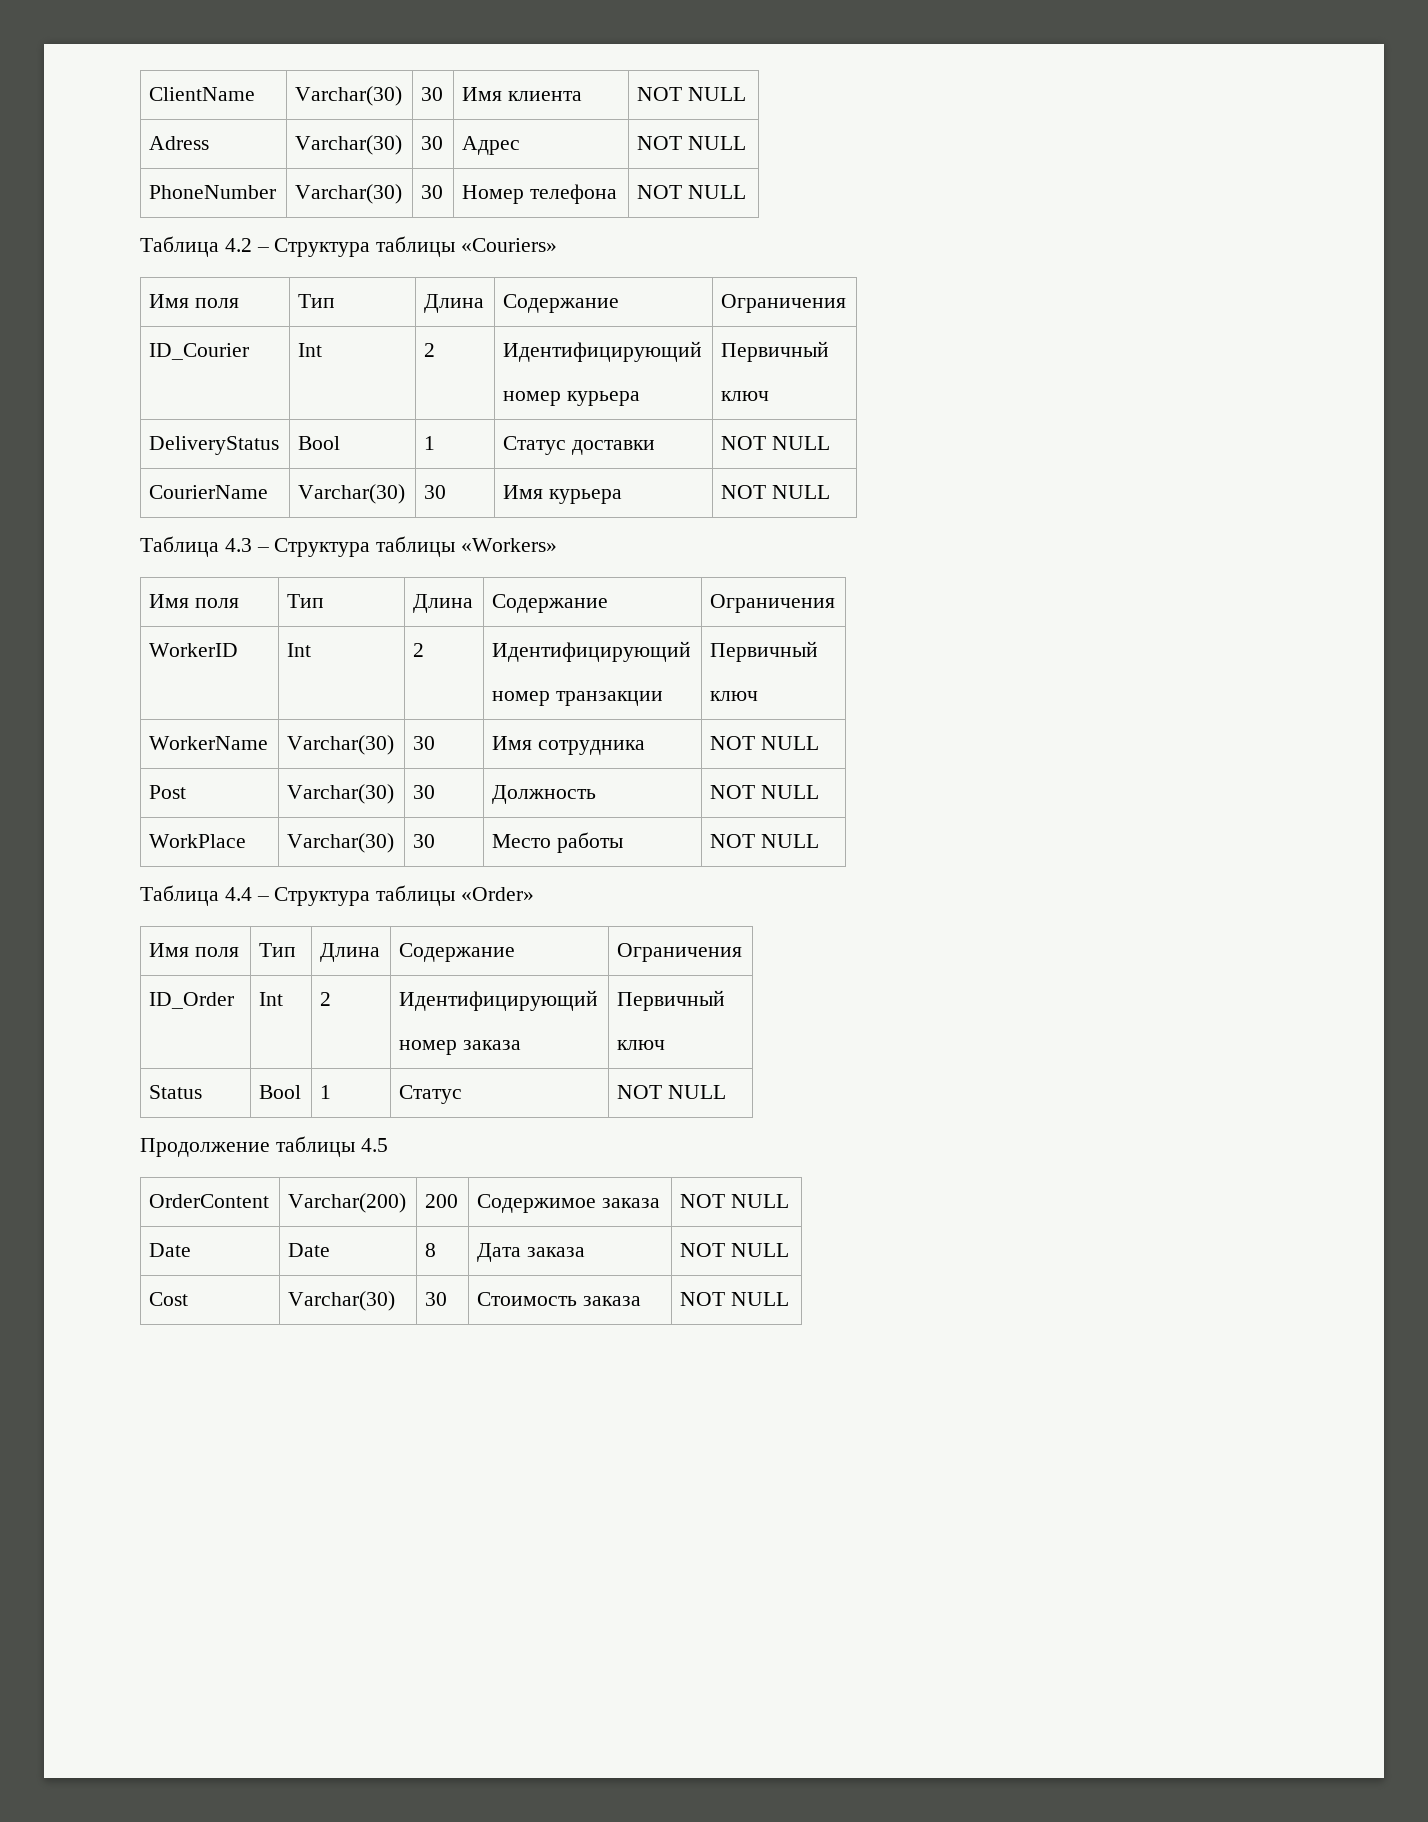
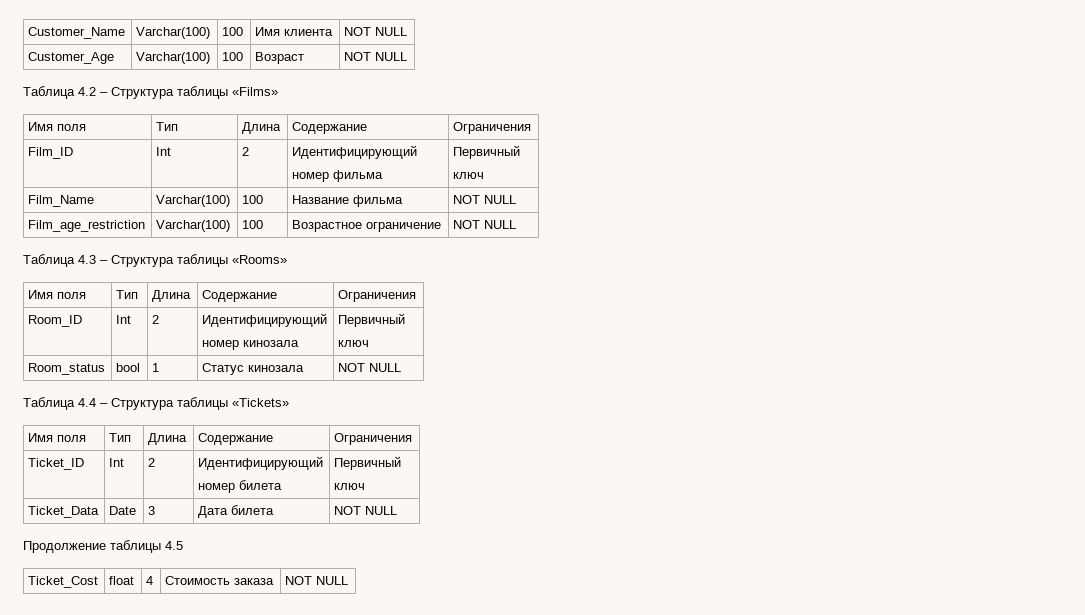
[149,87,256,101] [295,86,403,106] [421,87,444,101] ClientName | Varchar(30) | 30 -> [28,27,126,39] [136,27,211,39] [222,27,244,36] Customer_Name | Varchar(100) | 100
[149,136,210,150] [295,135,403,155] [421,136,444,150] [462,136,521,155] [637,136,746,150] [149,185,277,199] [295,184,403,204] [421,185,444,199] [462,184,617,204] Adress | Varchar(30) | 30 | Адрес | NOT NULL // PhoneNumber | Varchar(30) | 30 | Номер телефона -> [28,52,115,64] [136,52,211,64] [222,52,244,61] [255,52,305,64] Customer_Age | Varchar(100) | 100 | Возраст
[461,238,558,252] [149,294,239,308] [298,294,336,308] [424,294,485,313] [503,294,620,313] [721,294,847,313] [149,343,250,360] [298,343,323,357] [424,343,436,357] [503,341,703,362] [503,391,640,406] [721,341,830,362] [721,391,770,401] [149,436,280,455] [298,436,341,450] [424,436,436,450] [503,436,655,455] [721,436,830,450] [149,485,269,499] [298,484,406,504] [424,485,447,499] [503,485,622,504] «Couriers» // Имя поля | Тип | Длина | Содержание | Ограничения // ID_Courier | Int | 2 | Идентифицирующий // номер курьера | Первичный // ключ // DeliveryStatus | Bool | 1 | Статус доставки | NOT NULL // CourierName | Varchar(30) | 30 | Имя курьера -> [232,87,278,96] [28,122,87,131] [156,122,179,131] [242,122,282,134] [292,122,368,134] [453,122,532,134] [28,147,74,159] [156,147,172,156] [242,147,250,156] [292,145,418,159] [292,170,384,182] [453,145,521,159] [453,172,485,179] [28,195,95,207] [156,195,231,207] [242,195,264,204] [292,195,404,207] [453,195,517,204] [28,220,146,232] [156,220,231,232] [242,220,264,229] [292,220,442,232] «Films» // Имя поля | Тип | Длина | Содержание | Ограничения // Film_ID | Int | 2 | Идентифицирующий // номер фильма | Первичный // ключ // Film_Name | Varchar(100) | 100 | Название фильма | NOT NULL // Film_age_restriction | Varchar(100) | 100 | Возрастное ограничение
[461,538,558,552] [149,594,239,608] [287,594,325,608] [413,594,474,613] [492,594,609,613] [710,594,836,613] [149,643,239,657] [287,643,312,657] [413,643,425,657] [492,641,692,662] [492,691,663,706] [710,641,819,662] [710,691,759,701] [149,736,269,750] [287,735,395,755] [413,736,436,750] [492,736,645,755] [710,736,819,750] [149,785,187,799] [287,784,395,804] [413,785,436,799] [492,785,597,804] [710,785,819,799] [149,834,247,848] [287,833,395,853] [413,834,436,848] [492,832,623,853] «Workers» // Имя поля | Тип | Длина | Содержание | Ограничения // WorkerID | Int | 2 | Идентифицирующий // номер транзакции | Первичный // ключ // WorkerName | Varchar(30) | 30 | Имя сотрудника | NOT NULL // Post | Varchar(30) | 30 | Должность | NOT NULL // WorkPlace | Varchar(30) | 30 | Место работы -> [232,255,287,264] [28,290,87,299] [116,290,139,299] [152,290,192,302] [202,290,278,302] [338,290,417,302] [28,315,83,327] [116,315,132,324] [152,315,160,324] [202,313,328,327] [202,340,300,350] [338,313,406,327] [338,340,370,347] [28,363,106,375] [116,363,141,372] [152,363,160,372] [202,363,305,375] «Rooms» // Имя поля | Тип | Длина | Содержание | Ограничения // Room_ID | Int | 2 | Идентифицирующий // номер кинозала | Первичный // ключ // Room_status | bool | 1 | Статус кинозала
[461,887,535,901] [149,943,239,957] [259,943,297,957] [320,943,381,962] [399,943,516,962] [617,943,743,962] [149,992,235,1009] [259,992,284,1006] [320,992,332,1006] [399,990,599,1011] [399,1040,521,1055] [617,990,726,1011] [617,1040,666,1050] [149,1085,203,1099] [259,1085,302,1099] [320,1085,332,1099] [399,1085,463,1104] «Order» // Имя поля | Тип | Длина | Содержание | Ограничения // ID_Order | Int | 2 | Идентифицирующий // номер заказа | Первичный // ключ // Status | Bool | 1 | Статус -> [232,398,289,407] [28,433,87,442] [109,433,132,442] [148,433,188,445] [198,433,274,445] [334,433,413,445] [28,458,85,470] [109,458,125,467] [148,458,156,467] [198,456,324,470] [198,480,283,493] [334,456,402,470] [334,483,366,490] [28,506,100,518] [109,506,137,515] [148,506,156,515] [198,505,275,518] «Tickets» // Имя поля | Тип | Длина | Содержание | Ограничения // Ticket_ID | Int | 2 | Идентифицирующий // номер билета | Первичный // ключ // Ticket_Data | Date | 3 | Дата билета
[149,1194,270,1208] [288,1193,407,1213] [425,1194,459,1208] [477,1194,660,1213] [680,1194,789,1208] [149,1243,192,1257] [288,1243,331,1257] [425,1243,437,1257] [477,1243,585,1262] [680,1243,789,1257] [149,1292,189,1306] [288,1291,396,1311] [425,1292,448,1306] OrderContent | Varchar(200) | 200 | Содержимое заказа | NOT NULL // Date | Date | 8 | Дата заказа | NOT NULL // Cost | Varchar(30) | 30 -> [28,576,99,588] [109,576,135,585] [146,576,154,585] Ticket_Cost | float | 4

